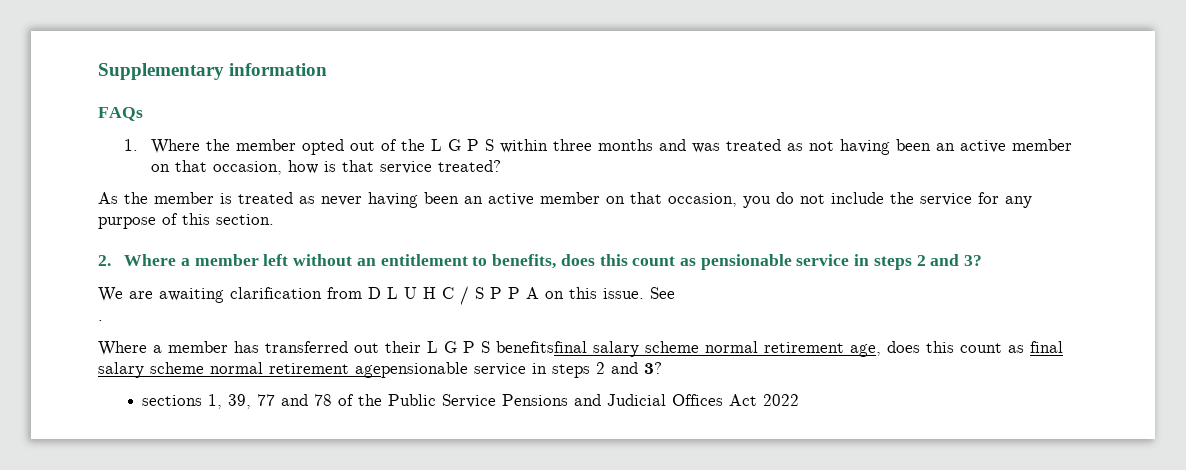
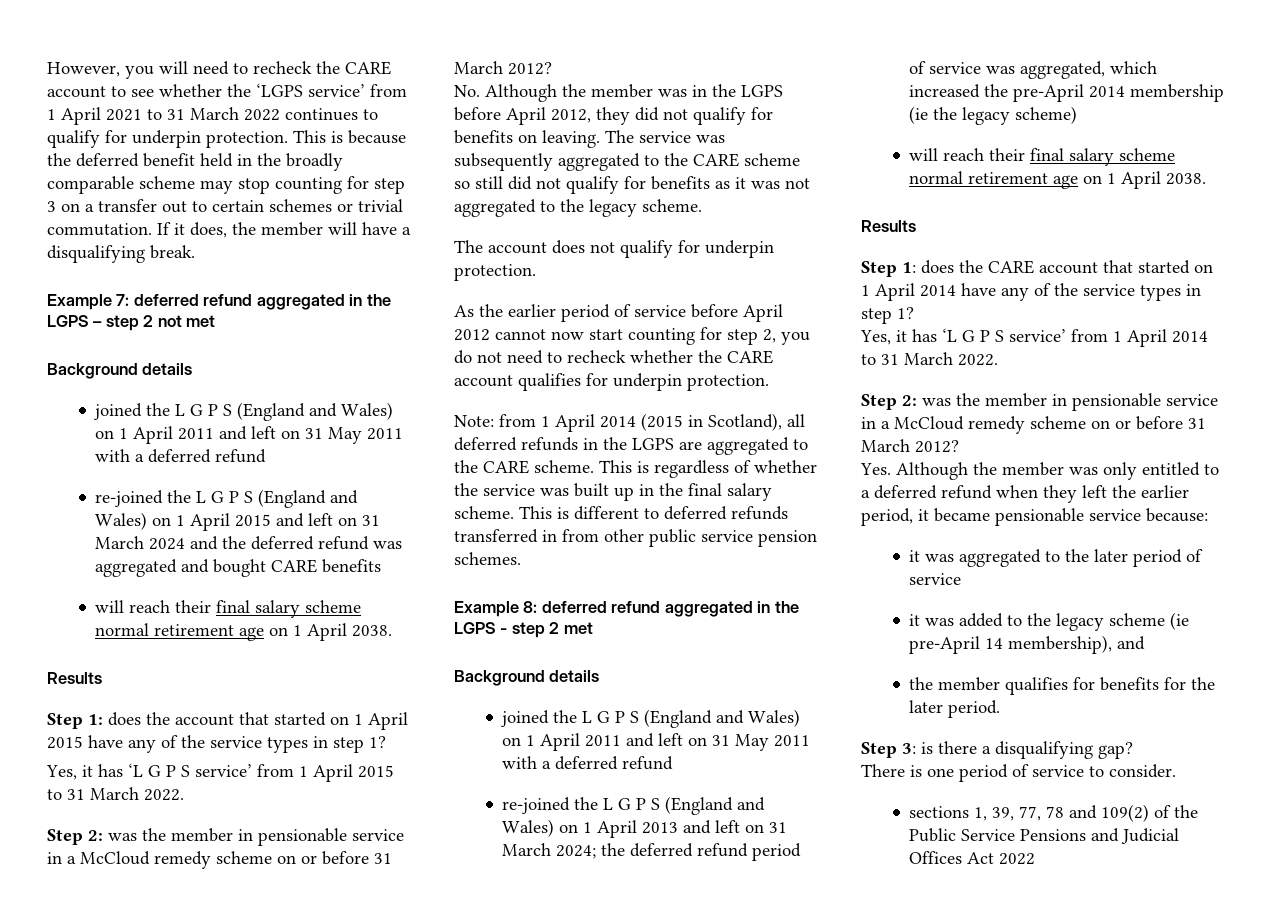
[98,63,328,80] [98,107,143,121] [124,139,1072,155] [150,160,501,175] [98,192,1032,208] [98,213,274,229] [98,254,983,270] [98,286,675,305] [98,320,103,321] [98,341,1063,357] [98,362,662,378] Supplementary information // FAQs // 1. Where the member opted out of the L G P S within three months and was treated as not having been an active member on that occasion, how is that service treated? // As the member is treated as never having been an active member on that occasion, you do not include the service for any purpose of this section. // 2. Where a member left without an entitlement to benefits, does this count as pensionable service in steps 2 and 3? // We are awaiting clarification from D L U H C / S P P A on this issue. See // . // Where a member has transferred out their L G P S benefitsfinal salary scheme normal retirement age, does this count as final salary scheme normal retirement agepensionable service in steps 2 and 3? -> [47,61,391,79] [47,83,407,98] [47,107,378,125] [47,130,406,148] [47,153,343,171] [47,176,405,194] [47,199,403,213] [47,222,411,238] [47,245,195,263] [47,294,391,310] [47,315,216,331] [47,363,193,379] [94,402,394,421] [95,426,404,444] [95,449,267,463] [95,489,359,508] [95,512,381,531] [95,536,403,550] [95,559,382,577] [95,600,362,618] [95,623,393,641] [47,672,102,684] [47,712,408,730] [47,735,386,753] [46,763,394,782] [47,787,184,801] [47,828,404,846] [47,851,392,869] [454,61,552,75] [454,84,783,102] [454,107,773,125] [454,130,725,148] [454,153,800,171] [454,176,810,194] [454,199,702,217] [454,240,774,258] [454,264,536,281] [454,304,783,322] [454,327,810,345] [454,350,773,364] [454,373,769,391] [454,413,805,432] [454,437,808,455] [454,460,817,478] [454,483,772,501] [454,506,788,520] [454,529,817,547] [454,552,521,565] [454,601,799,617] [454,622,593,638] [454,670,600,686] [501,709,801,728] [502,733,811,751] [502,756,674,770] [502,796,766,815] [502,819,788,838] [502,843,802,861] [909,61,1158,79] [909,84,1225,102] [909,106,1078,125] [909,148,1176,166] [909,171,1207,189] [861,220,916,232] [861,260,1213,277] [861,283,1201,301] [861,307,914,324] [860,328,1208,347] [861,352,998,366] [861,393,1218,411] [861,416,1206,434] [861,439,959,453] [860,462,1219,480] [861,485,1189,503] [861,508,1208,526] [909,549,1204,567] [909,573,962,585] [909,612,1190,631] [909,635,1146,654] [909,677,1216,695] [909,700,1001,718] [861,741,1133,759] [861,764,1176,782] However, you will need to recheck the CARE account to see whether the ‘LGPS service’ from 1 April 2021 to 31 March 2022 continues to qualify for underpin protection. This is because the deferred benefit held in the broadly comparable scheme may stop counting for step 3 on a transfer out to certain schemes or trivial commutation. If it does, the member will have a disqualifying break. // Example 7: deferred refund aggregated in the LGPS – step 2 not met // Background details // joined the L G P S (England and Wales) on 1 April 2011 and left on 31 May 2011 with a deferred refund // re-joined the L G P S (England and Wales) on 1 April 2015 and left on 31 March 2024 and the deferred refund was aggregated and bought CARE benefits // will reach their final salary scheme normal retirement age on 1 April 2038. // Results // Step 1: does the account that started on 1 April 2015 have any of the service types in step 1? // Yes, it has ‘L G P S service’ from 1 April 2015 to 31 March 2022. // Step 2: was the member in pensionable service in a McCloud remedy scheme on or before 31 March 2012? // No. Although the member was in the LGPS before April 2012, they did not qualify for benefits on leaving. The service was subsequently aggregated to the CARE scheme so still did not qualify for benefits as it was not aggregated to the legacy scheme. // The account does not qualify for underpin protection. // As the earlier period of service before April 2012 cannot now start counting for step 2, you do not need to recheck whether the CARE account qualifies for underpin protection. // Note: from 1 April 2014 (2015 in Scotland), all deferred refunds in the LGPS are aggregated to the CARE scheme. This is regardless of whether the service was built up in the final salary scheme. This is different to deferred refunds transferred in from other public service pension schemes. // Example 8: deferred refund aggregated in the LGPS - step 2 met // Background details // joined the L G P S (England and Wales) on 1 April 2011 and left on 31 May 2011 with a deferred refund // re-joined the L G P S (England and Wales) on 1 April 2013 and left on 31 March 2024; the deferred refund period of service was aggregated, which increased the pre-April 2014 membership (ie the legacy scheme) // will reach their final salary scheme normal retirement age on 1 April 2038. // Results // Step 1: does the CARE account that started on 1 April 2014 have any of the service types in step 1? // Yes, it has ‘L G P S service’ from 1 April 2014 to 31 March 2022. // Step 2: was the member in pensionable service in a McCloud remedy scheme on or before 31 March 2012? // Yes. Although the member was only entitled to a deferred refund when they left the earlier period, it became pensionable service because: // it was aggregated to the later period of service // it was added to the legacy scheme (ie pre-April 14 membership), and // the member qualifies for benefits for the later period. // Step 3: is there a disqualifying gap? // There is one period of service to consider.
[257,394,333,406] 77 and 78 -> [1019,804,1150,822] 77, 78 and 109(2)

